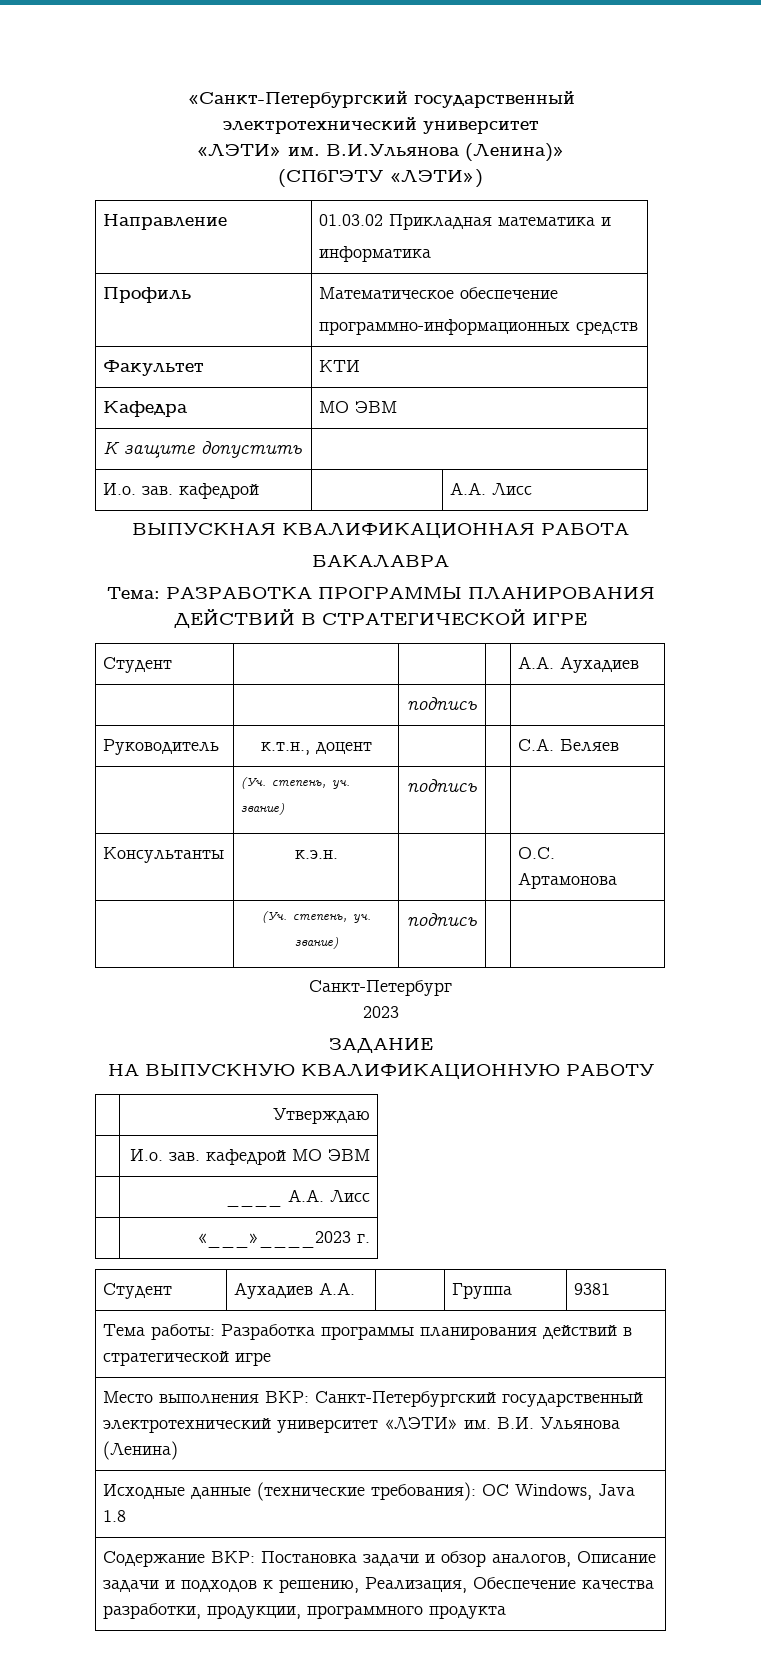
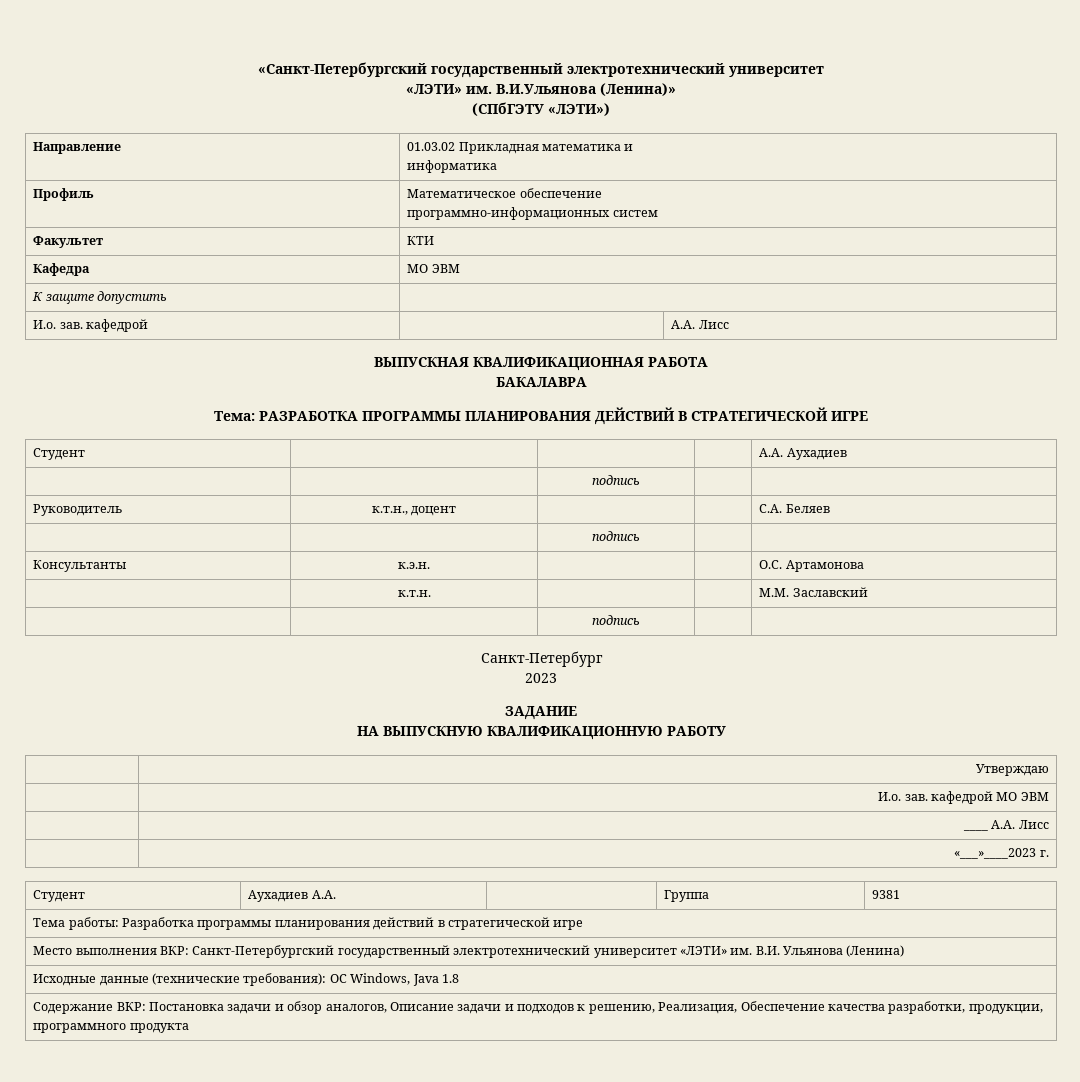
[576,321,639,335] средств -> [612,210,658,217] систем
[241,777,351,789] [241,803,286,815] (Уч. степень, уч. звание) -> (830, 508) none
[261,911,371,923] [294,937,339,949] (Уч. степень, уч. звание) -> [397,590,431,597] [759,587,868,597] к.т.н. | | | М.М. Заславский // |

